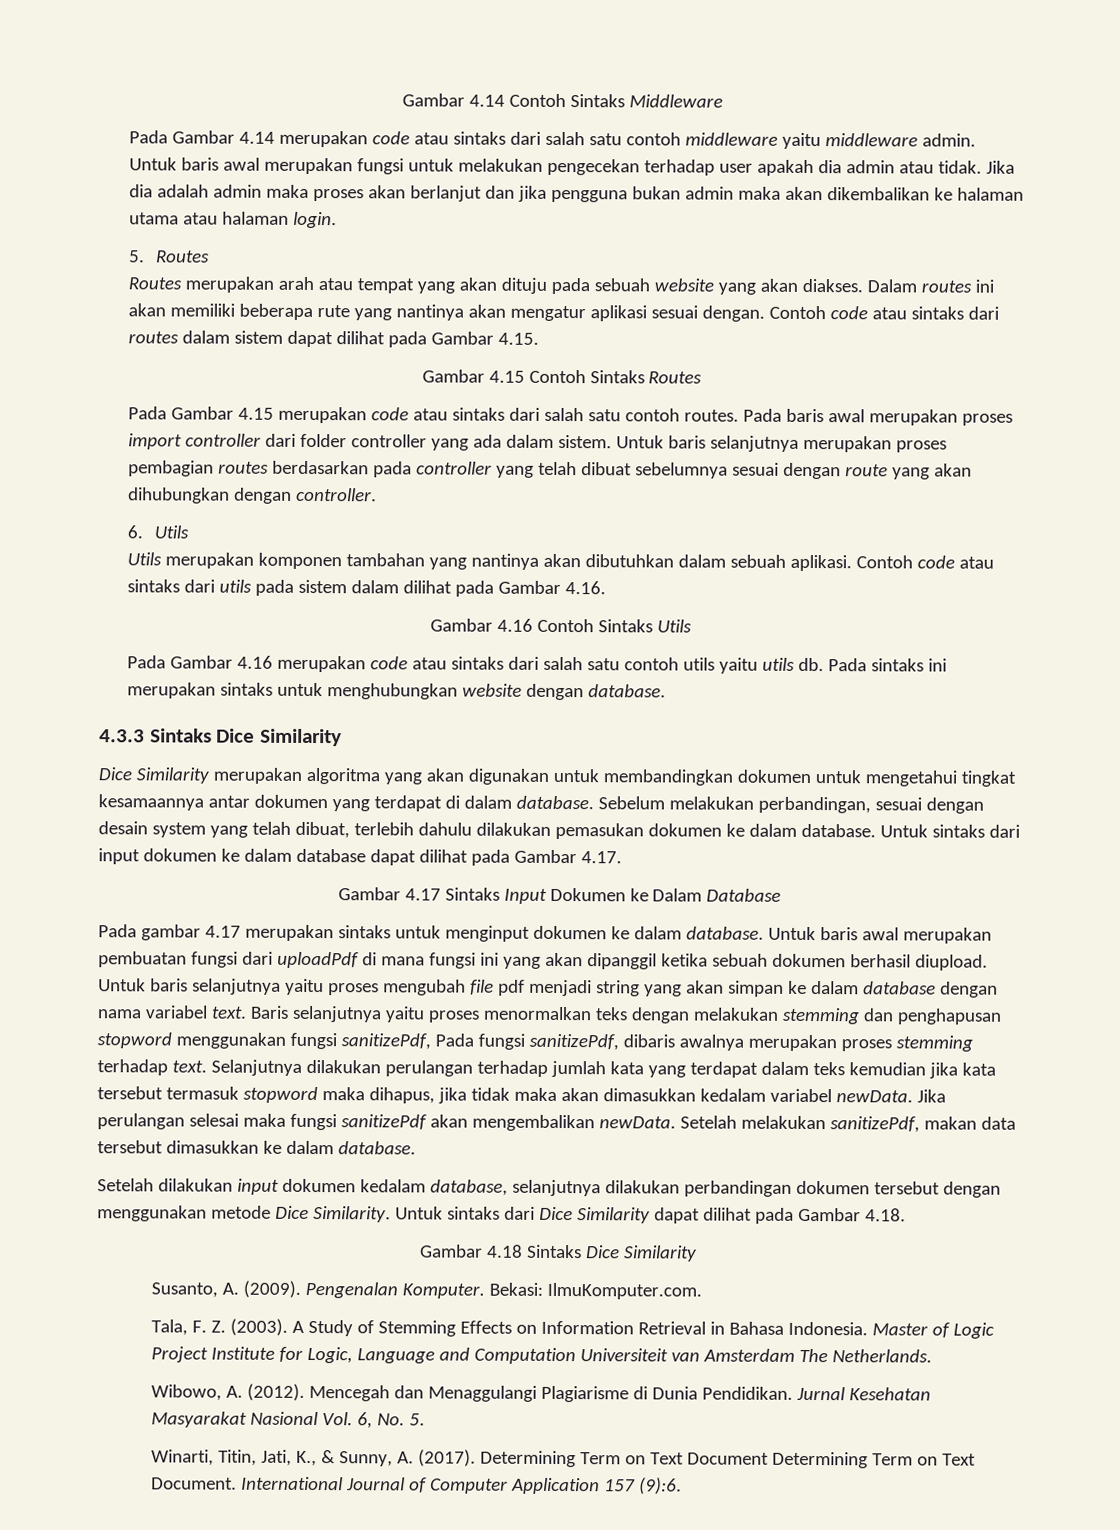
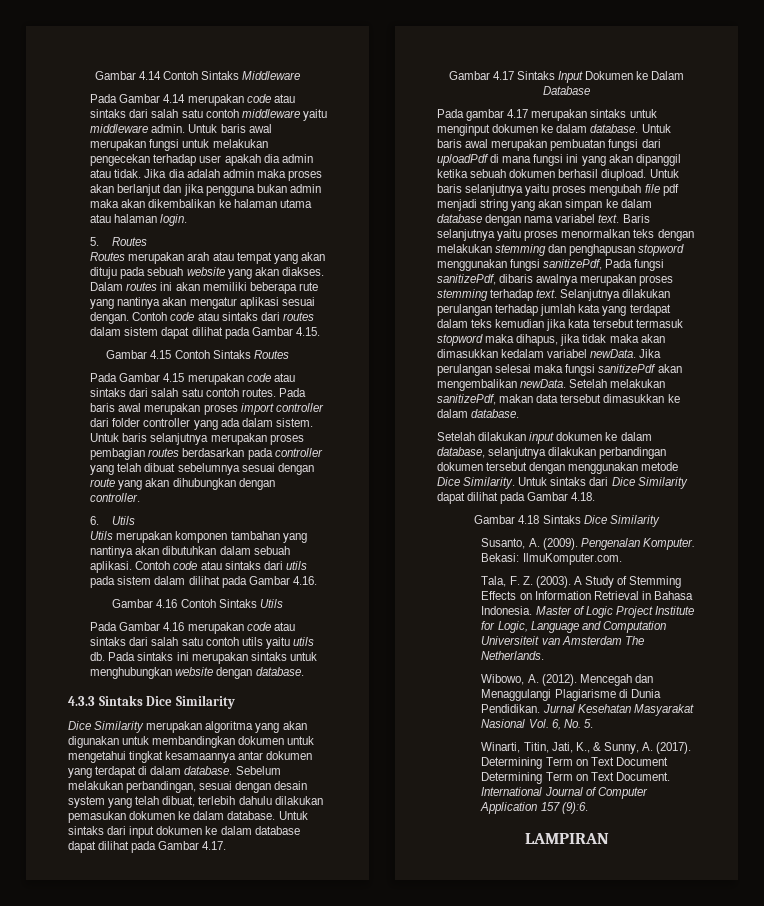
[359,1179,426,1193] kedalam -> [605,432,652,441] ke dalam
(683, 1486) none -> [524,833,609,844] // LAMPIRAN

